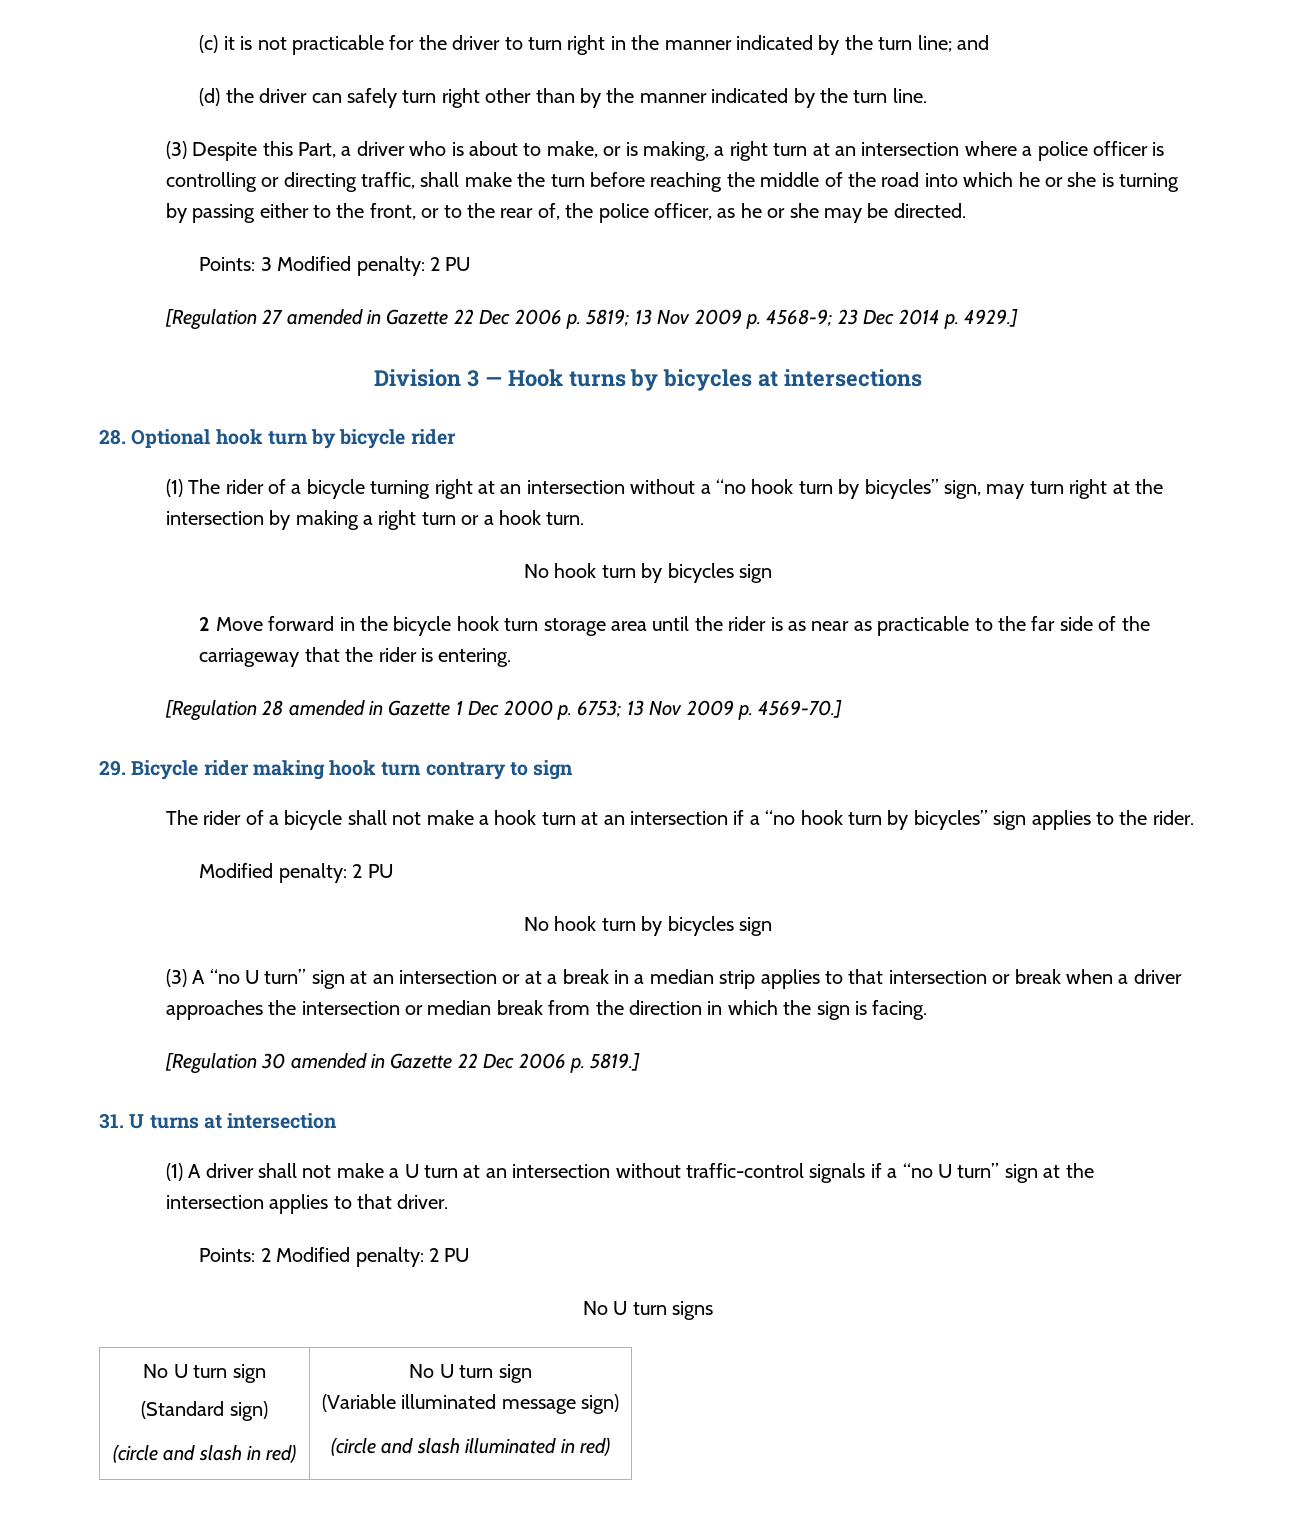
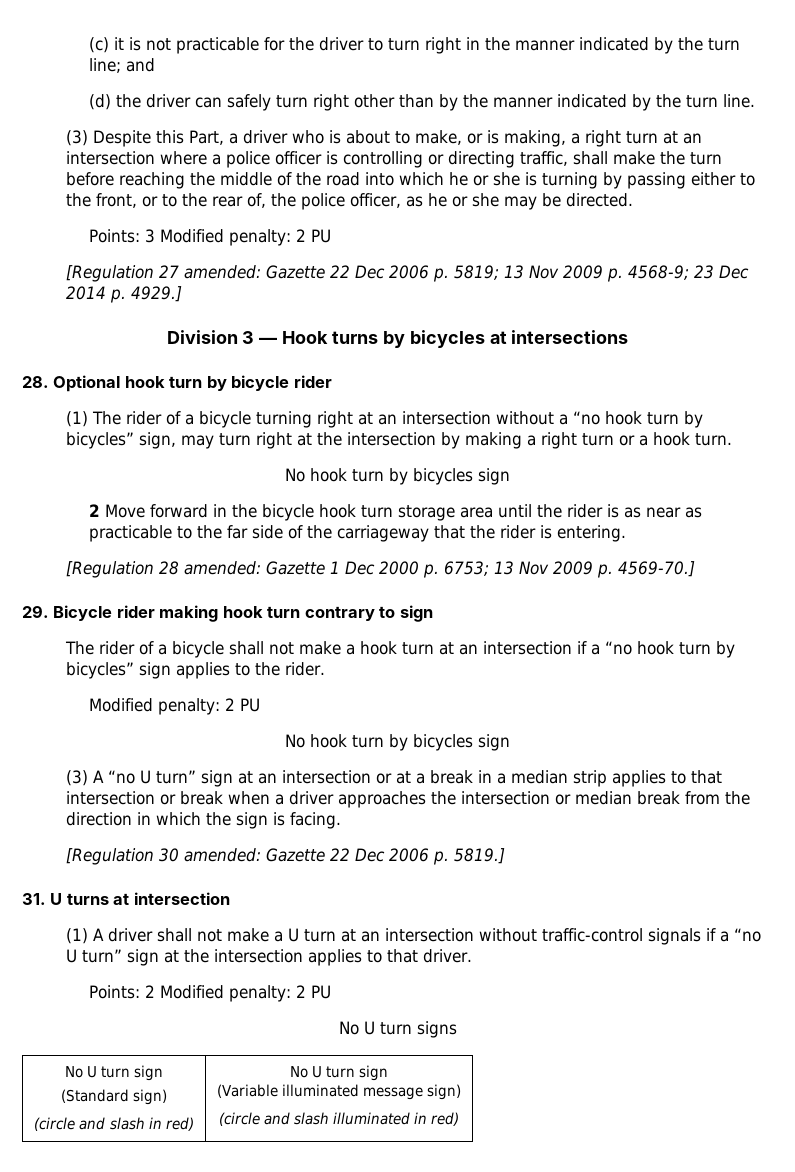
[286,309,382,325] amended in -> [184,265,262,279] amended:
[288,700,384,716] amended in -> [184,561,262,575] amended:
[290,1053,386,1069] amended in -> [184,848,262,862] amended:

